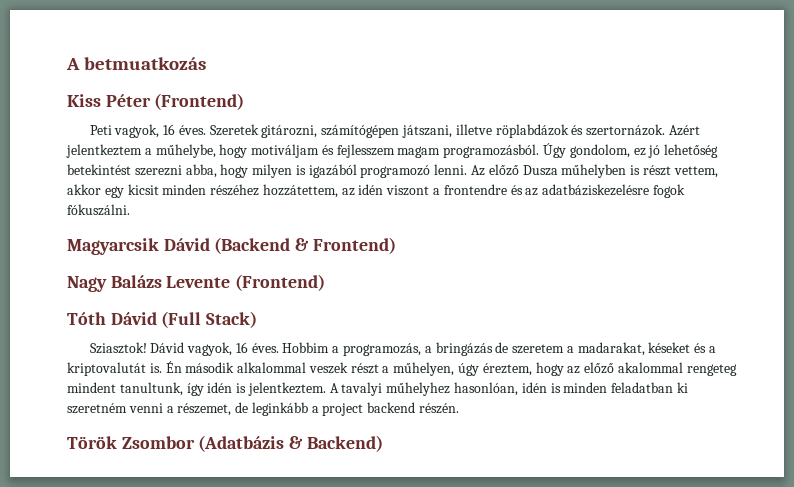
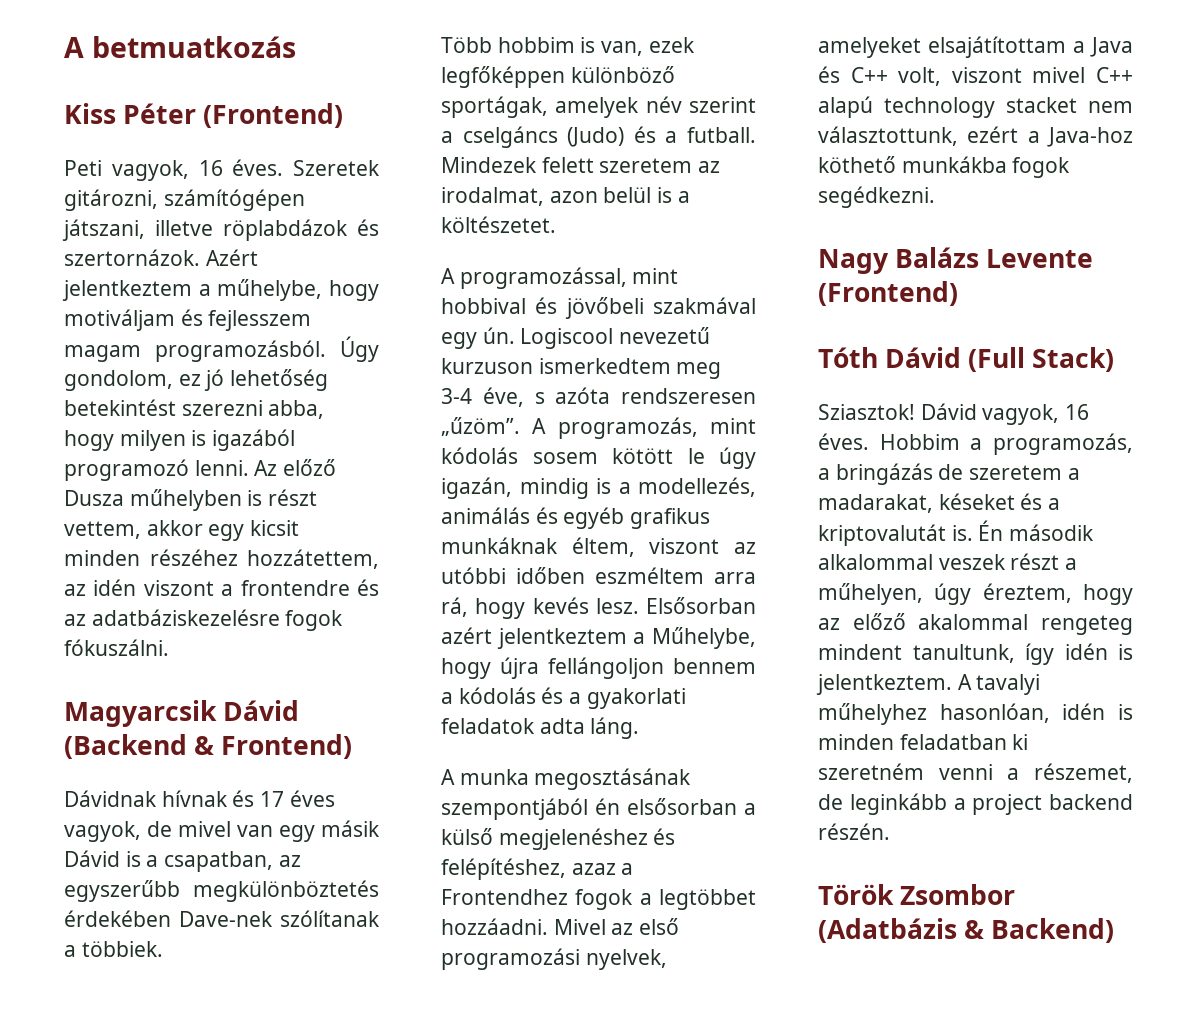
(396, 245) none -> [64,790,335,807] [64,820,380,842] [64,850,301,872] [64,880,379,902] [64,910,380,927] [64,941,163,957] [441,37,695,56] [441,66,675,88] [441,96,756,118] [441,126,756,148] [441,157,721,173] [441,187,690,206] [441,216,556,233] [441,267,679,289] [441,297,756,319] [441,327,711,349] [441,358,722,379] [441,387,756,407] [441,417,756,439] [441,447,756,469] [441,477,756,499] [441,507,711,529] [441,537,756,557] [441,567,756,584] [441,597,756,619] [441,627,756,649] [441,657,756,679] [441,687,686,709] [441,717,640,739] [441,768,692,790] [441,798,756,820] [441,828,676,850] [441,858,634,880] [441,889,756,910] [441,918,680,935] [441,948,667,970] [818,36,1133,58] [818,66,1133,86] [818,96,1133,118] [818,126,1133,147] [818,156,1071,178] [818,186,935,208] // Dávidnak hívnak és 17 éves vagyok, de mivel van egy másik Dávid is a csapatban, az egyszerűbb megkülönböztetés érdekében Dave-nek szólítanak a többiek. // Több hobbim is van, ezek legfőképpen különböző sportágak, amelyek név szerint a cselgáncs (Judo) és a futball. Mindezek felett szeretem az irodalmat, azon belül is a költészetet. // A programozással, mint hobbival és jövőbeli szakmával egy ún. Logiscool nevezetű kurzuson ismerkedtem meg 3-4 éve, s azóta rendszeresen „űzöm”. A programozás, mint kódolás sosem kötött le úgy igazán, mindig is a modellezés, animálás és egyéb grafikus munkáknak éltem, viszont az utóbbi időben eszméltem arra rá, hogy kevés lesz. Elsősorban azért jelentkeztem a Műhelybe, hogy újra fellángoljon bennem a kódolás és a gyakorlati feladatok adta láng. // A munka megosztásának szempontjából én elsősorban a külső megjelenéshez és felépítéshez, azaz a Frontendhez fogok a legtöbbet hozzáadni. Mivel az első programozási nyelvek, amelyeket elsajátítottam a Java és C++ volt, viszont mivel C++ alapú technology stacket nem választottunk, ezért a Java-hoz köthető munkákba fogok segédkezni.

